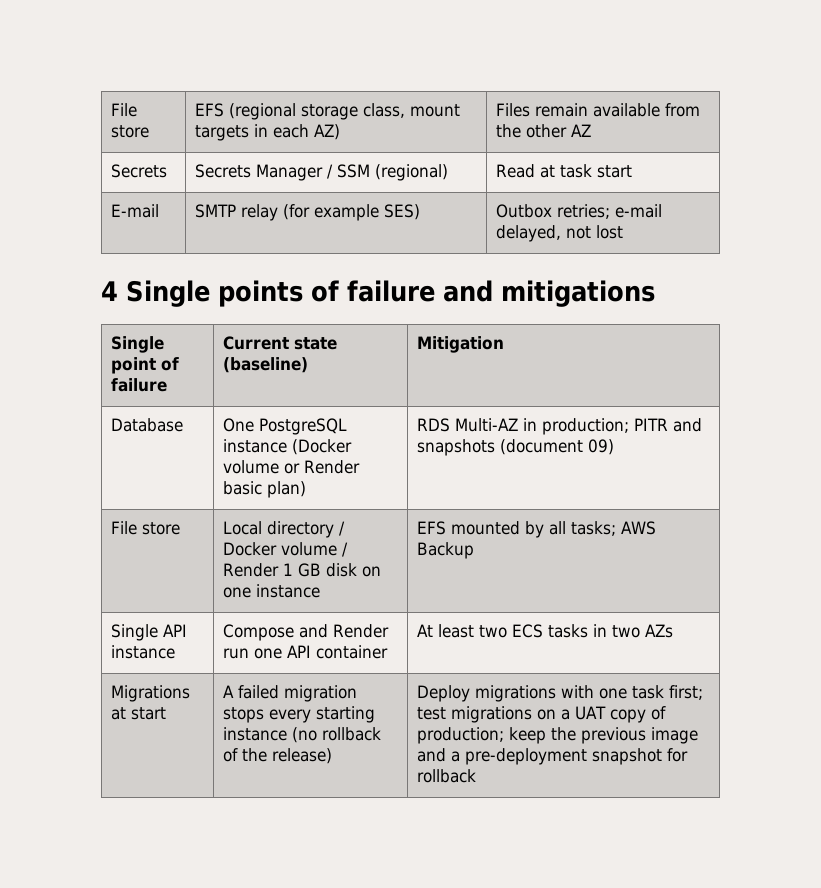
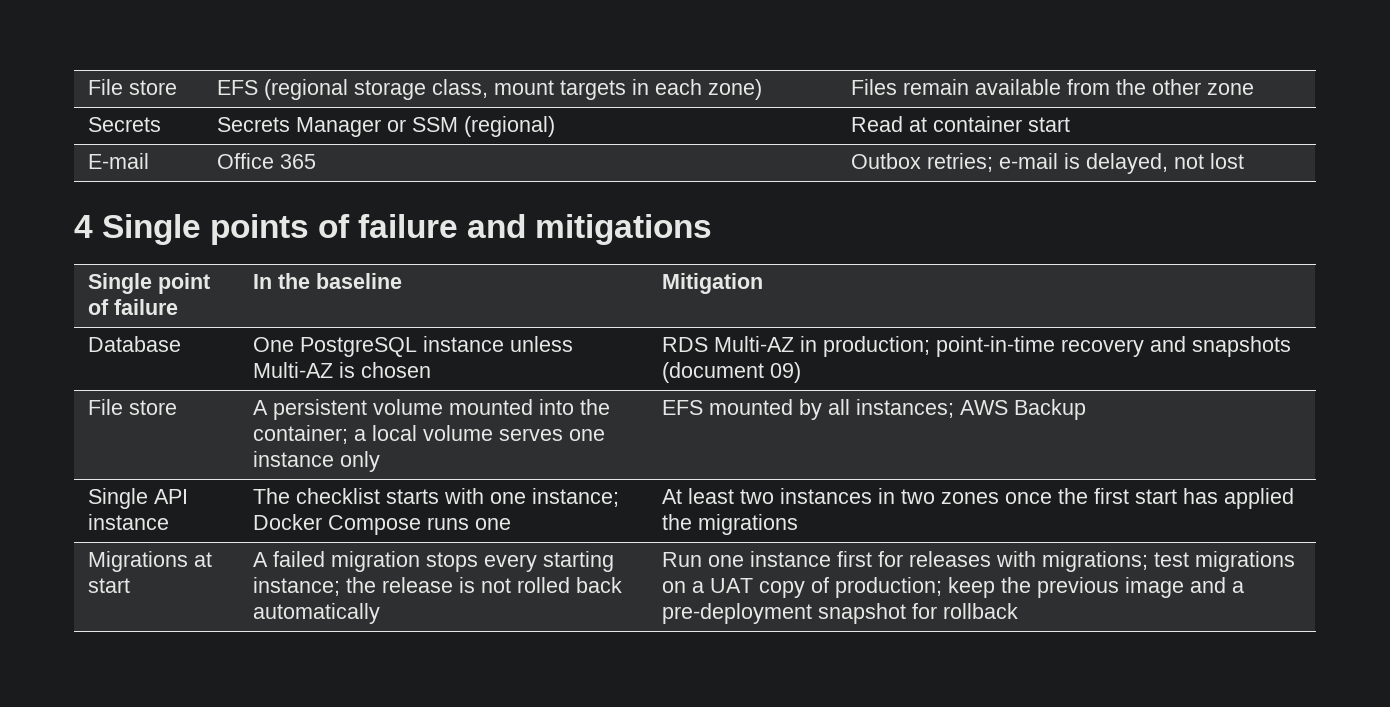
[313,124,340,140] AZ) -> [708,79,763,100] zone)
[570,124,591,137] AZ -> [1207,83,1255,95] zone
[326,164,333,179] / -> [387,119,407,132] or
[559,164,592,178] task -> [933,116,1023,132] container
[194,204,420,221] SMTP relay (for example SES) -> [217,153,317,169] Office 365
(662, 211) none -> [1064,153,1081,169] is
[222,336,337,350] [222,357,308,373] Current state (baseline) -> [253,273,403,289] In the baseline
[291,439,352,455] [222,460,360,474] [222,481,306,498] (Docker volume or Render basic plan) -> [510,336,574,352] [253,362,432,378] unless Multi-AZ is chosen
[633,418,668,431] PITR -> [936,336,1145,357] point-in-time recovery
[222,521,345,538] [222,542,348,557] [222,563,381,577] [222,584,320,598] Local directory / Docker volume / Render 1 GB disk on one instance -> [253,399,611,420] [253,425,606,444] [253,451,381,472] A persistent volume mounted into the container; a local volume serves one instance only
[570,521,616,536] tasks; -> [856,399,955,418] instances;
[222,624,389,641] [222,645,388,659] Compose and Render run one API container -> [253,488,620,507] [253,514,512,535] The checklist starts with one instance; Docker Compose runs one
[511,624,673,638] ECS tasks in two AZs -> [780,488,1295,509] [662,514,799,535] instances in two zones once the first start has applied the migrations
[222,727,381,743] [222,748,332,764] [416,685,703,702] instance (no rollback of the release) | Deploy migrations with one task first; -> [253,577,623,596] [253,603,381,624] [662,551,1149,572] instance; the release is not rolled back automatically | Run one instance first for releases with migrations;

